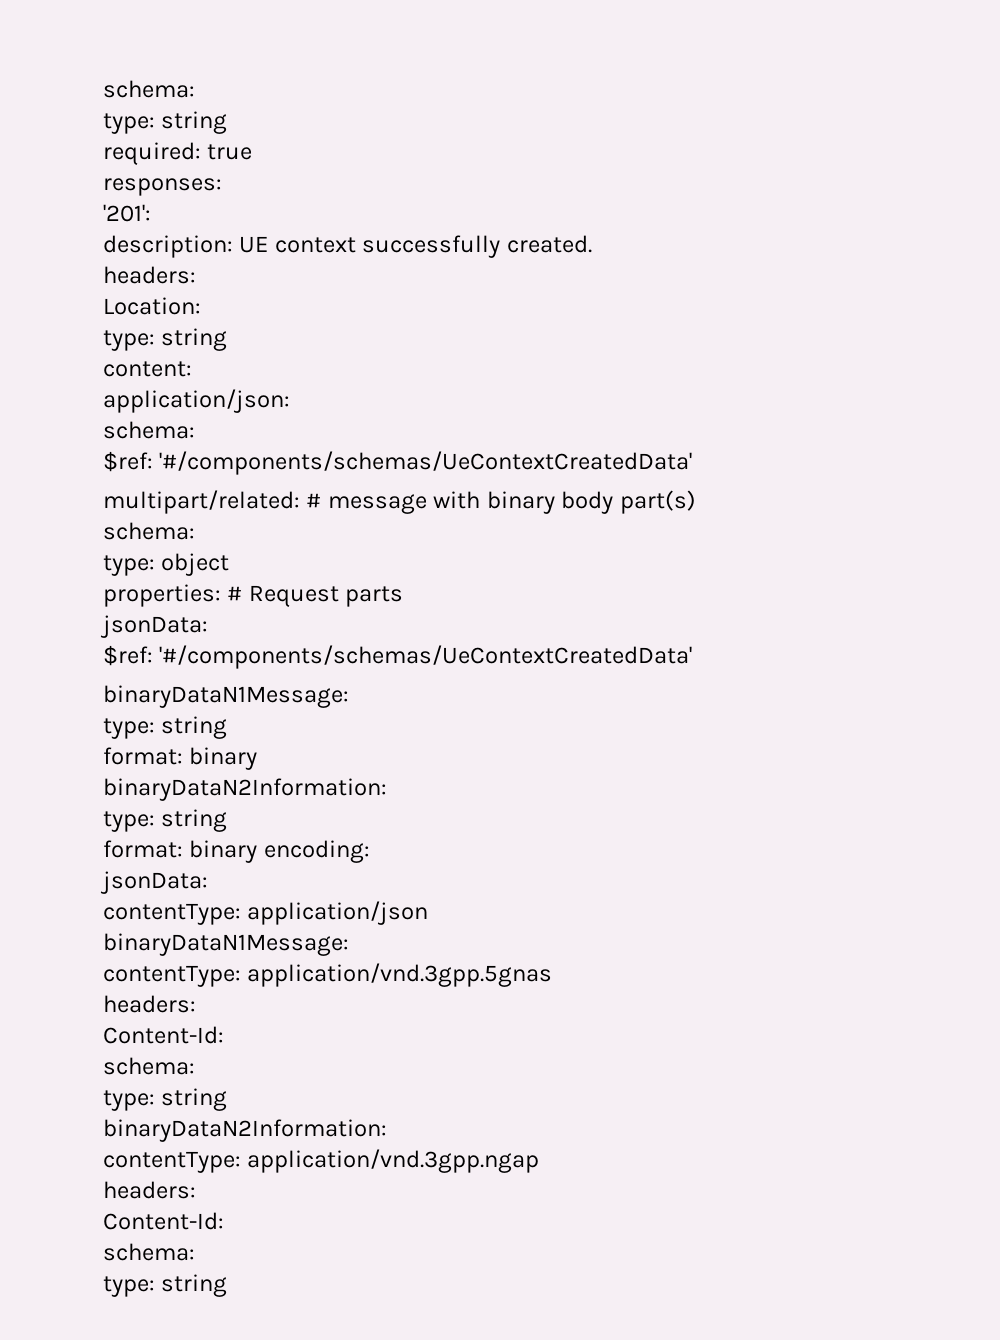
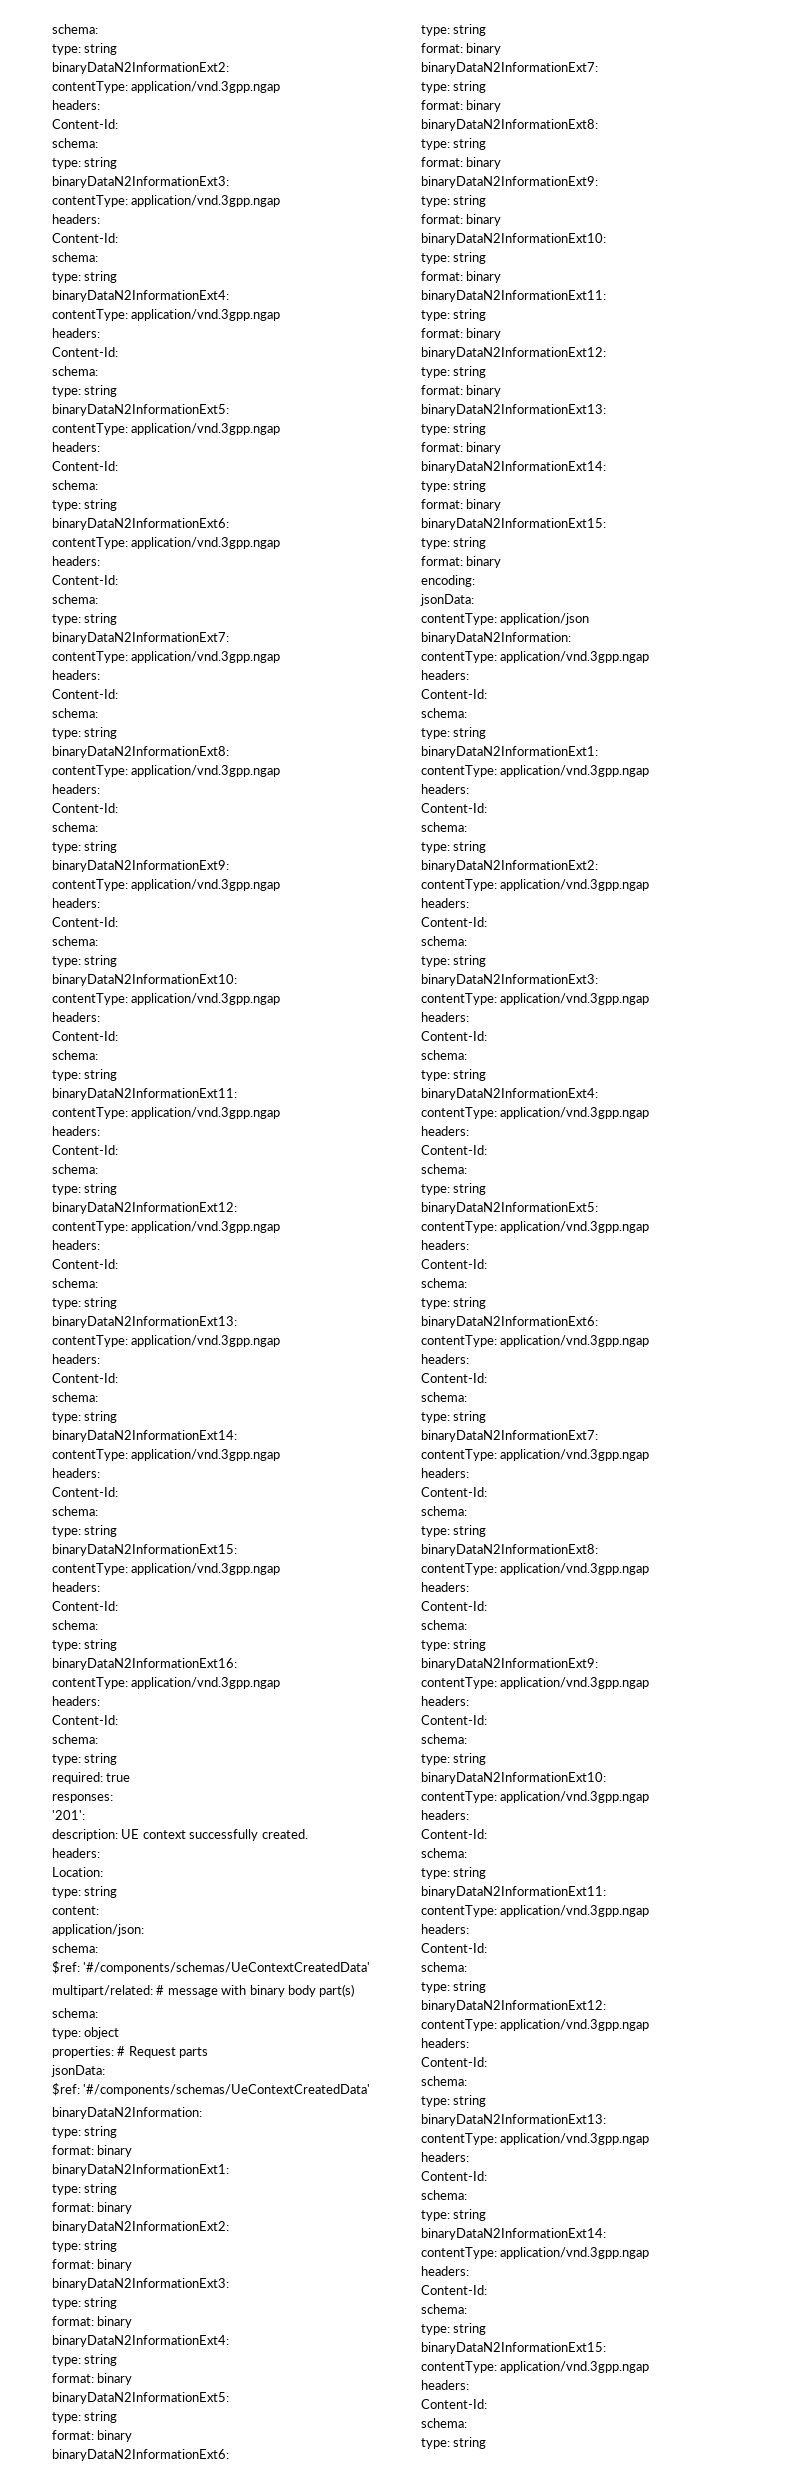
[103,80,195,98] [103,111,228,134] schema: // type: string -> [52,24,98,34] [52,43,118,55] [52,62,229,74] [52,81,281,93] [52,100,100,110] [52,119,118,129] [52,138,98,148] [52,157,118,169] [52,176,229,188] [52,195,281,207] [52,214,100,224] [52,233,118,243] [52,252,98,262] [52,271,118,283] [52,290,229,302] [52,309,281,321] [52,328,100,338] [52,347,118,357] [52,366,98,376] [52,385,118,397] [52,404,229,416] [52,423,281,435] [52,442,100,452] [52,461,118,471] [52,480,98,490] [52,499,118,511] [52,518,229,530] [52,537,281,549] [52,556,100,566] [52,575,118,585] [52,594,98,604] [52,613,118,625] [52,632,229,644] [52,651,281,663] [52,670,100,680] [52,689,118,699] [52,708,98,718] [52,727,118,739] [52,746,229,758] [52,765,281,777] [52,784,100,794] [52,803,118,813] [52,822,98,832] [52,841,118,853] [52,860,229,872] [52,879,281,891] [52,898,100,908] [52,917,118,927] [52,936,98,946] [52,955,118,967] [52,974,237,986] [52,993,281,1005] [52,1012,100,1022] [52,1031,118,1041] [52,1050,98,1060] [52,1069,118,1081] [52,1088,237,1100] [52,1107,281,1119] [52,1126,100,1136] [52,1145,118,1155] [52,1164,98,1174] [52,1183,118,1195] [52,1202,237,1214] [52,1221,281,1233] [52,1240,100,1250] [52,1259,118,1269] [52,1278,98,1288] [52,1297,118,1309] [52,1316,237,1328] [52,1335,281,1347] [52,1354,100,1364] [52,1373,118,1383] [52,1392,98,1402] [52,1411,118,1423] [52,1430,237,1442] [52,1449,281,1461] [52,1468,100,1478] [52,1487,118,1497] [52,1506,98,1516] [52,1525,118,1537] [52,1544,237,1556] [52,1563,281,1575] [52,1582,100,1592] [52,1601,118,1611] [52,1620,98,1630] [52,1639,118,1651] [52,1658,237,1670] [52,1677,281,1689] [52,1696,100,1706] [52,1715,118,1725] [52,1734,98,1744] [52,1753,118,1765] schema: // type: string // binaryDataN2InformationExt2: // contentType: application/vnd.3gpp.ngap // headers: // Content-Id: // schema: // type: string // binaryDataN2InformationExt3: // contentType: application/vnd.3gpp.ngap // headers: // Content-Id: // schema: // type: string // binaryDataN2InformationExt4: // contentType: application/vnd.3gpp.ngap // headers: // Content-Id: // schema: // type: string // binaryDataN2InformationExt5: // contentType: application/vnd.3gpp.ngap // headers: // Content-Id: // schema: // type: string // binaryDataN2InformationExt6: // contentType: application/vnd.3gpp.ngap // headers: // Content-Id: // schema: // type: string // binaryDataN2InformationExt7: // contentType: application/vnd.3gpp.ngap // headers: // Content-Id: // schema: // type: string // binaryDataN2InformationExt8: // contentType: application/vnd.3gpp.ngap // headers: // Content-Id: // schema: // type: string // binaryDataN2InformationExt9: // contentType: application/vnd.3gpp.ngap // headers: // Content-Id: // schema: // type: string // binaryDataN2InformationExt10: // contentType: application/vnd.3gpp.ngap // headers: // Content-Id: // schema: // type: string // binaryDataN2InformationExt11: // contentType: application/vnd.3gpp.ngap // headers: // Content-Id: // schema: // type: string // binaryDataN2InformationExt12: // contentType: application/vnd.3gpp.ngap // headers: // Content-Id: // schema: // type: string // binaryDataN2InformationExt13: // contentType: application/vnd.3gpp.ngap // headers: // Content-Id: // schema: // type: string // binaryDataN2InformationExt14: // contentType: application/vnd.3gpp.ngap // headers: // Content-Id: // schema: // type: string // binaryDataN2InformationExt15: // contentType: application/vnd.3gpp.ngap // headers: // Content-Id: // schema: // type: string // binaryDataN2InformationExt16: // contentType: application/vnd.3gpp.ngap // headers: // Content-Id: // schema: // type: string
[103,685,349,708] [103,716,228,739] [103,747,258,770] [103,778,387,801] [103,809,228,832] [103,840,370,863] [100,871,208,894] [103,901,429,925] [103,933,349,956] [103,963,553,987] [103,995,196,1013] [103,1026,224,1044] [103,1057,195,1075] [103,1088,228,1111] binaryDataN1Message: // type: string // format: binary // binaryDataN2Information: // type: string // format: binary encoding: // jsonData: // contentType: application/json // binaryDataN1Message: // contentType: application/vnd.3gpp.5gnas // headers: // Content-Id: // schema: // type: string -> [52,2107,202,2119] [52,2126,118,2138] [52,2145,133,2157] [52,2164,229,2176] [52,2183,118,2195] [52,2202,133,2214] [52,2221,229,2233] [52,2240,118,2252] [52,2259,133,2271] [52,2278,229,2290] [52,2297,118,2309] [52,2316,133,2328] [52,2335,229,2347] [52,2354,118,2366] [52,2373,133,2385] [52,2392,229,2404] [52,2411,118,2423] [52,2430,133,2442] [52,2449,229,2461] [421,24,487,36] [421,43,502,55] [421,62,598,74] [421,81,487,93] [421,100,502,112] [421,119,598,131] [421,138,487,150] [421,157,502,169] [421,176,598,188] [421,195,487,207] [421,214,502,226] [421,233,606,245] [421,252,487,264] [421,271,502,283] [421,290,606,302] [421,309,487,321] [421,328,502,340] [421,347,606,359] [421,366,487,378] [421,385,502,397] [421,404,606,416] [421,423,487,435] [421,442,502,454] [421,461,606,473] [421,480,487,492] [421,499,502,511] [421,518,606,530] [421,537,487,549] [421,556,502,568] [421,575,475,587] [420,594,474,606] [421,613,590,625] binaryDataN2Information: // type: string // format: binary // binaryDataN2InformationExt1: // type: string // format: binary // binaryDataN2InformationExt2: // type: string // format: binary // binaryDataN2InformationExt3: // type: string // format: binary // binaryDataN2InformationExt4: // type: string // format: binary // binaryDataN2InformationExt5: // type: string // format: binary // binaryDataN2InformationExt6: // type: string // format: binary // binaryDataN2InformationExt7: // type: string // format: binary // binaryDataN2InformationExt8: // type: string // format: binary // binaryDataN2InformationExt9: // type: string // format: binary // binaryDataN2InformationExt10: // type: string // format: binary // binaryDataN2InformationExt11: // type: string // format: binary // binaryDataN2InformationExt12: // type: string // format: binary // binaryDataN2InformationExt13: // type: string // format: binary // binaryDataN2InformationExt14: // type: string // format: binary // binaryDataN2InformationExt15: // type: string // format: binary // encoding: // jsonData: // contentType: application/json
(228, 1285) none -> [421,746,598,758] [421,765,650,777] [421,784,469,794] [421,803,487,813] [421,822,467,832] [421,841,487,853] [421,860,598,872] [421,879,650,891] [421,898,469,908] [421,917,487,927] [421,936,467,946] [421,955,487,967] [421,974,598,986] [421,993,650,1005] [421,1012,469,1022] [421,1031,487,1041] [421,1050,467,1060] [421,1069,487,1081] [421,1088,598,1100] [421,1107,650,1119] [421,1126,469,1136] [421,1145,487,1155] [421,1164,467,1174] [421,1183,487,1195] [421,1202,598,1214] [421,1221,650,1233] [421,1240,469,1250] [421,1259,487,1269] [421,1278,467,1288] [421,1297,487,1309] [421,1316,598,1328] [421,1335,650,1347] [421,1354,469,1364] [421,1373,487,1383] [421,1392,467,1402] [421,1411,487,1423] [421,1430,598,1442] [421,1449,650,1461] [421,1468,469,1478] [421,1487,487,1497] [421,1506,467,1516] [421,1525,487,1537] [421,1544,598,1556] [421,1563,650,1575] [421,1582,469,1592] [421,1601,487,1611] [421,1620,467,1630] [421,1639,487,1651] [421,1658,598,1670] [421,1677,650,1689] [421,1696,469,1706] [421,1715,487,1725] [421,1734,467,1744] [421,1753,487,1765] [421,1772,606,1784] [421,1791,650,1803] [421,1810,469,1820] [421,1829,487,1839] [421,1848,467,1858] [421,1867,487,1879] [421,1886,606,1898] [421,1905,650,1917] [421,1924,469,1934] [421,1943,487,1953] [421,1962,467,1972] [421,1981,487,1993] [421,2000,606,2012] [421,2019,650,2031] [421,2038,469,2048] [421,2057,487,2067] [421,2076,467,2086] [421,2095,487,2107] [421,2114,606,2126] [421,2133,650,2145] [421,2152,469,2162] [421,2171,487,2181] [421,2190,467,2200] [421,2209,487,2221] [421,2228,606,2240] [421,2247,650,2259] [421,2266,469,2276] [421,2285,487,2295] [421,2304,467,2314] [421,2323,487,2335] [421,2342,606,2354] [421,2361,650,2373] [421,2380,469,2390] [421,2399,487,2409] [421,2418,467,2428] [421,2437,487,2449] // binaryDataN2InformationExt1: // contentType: application/vnd.3gpp.ngap // headers: // Content-Id: // schema: // type: string // binaryDataN2InformationExt2: // contentType: application/vnd.3gpp.ngap // headers: // Content-Id: // schema: // type: string // binaryDataN2InformationExt3: // contentType: application/vnd.3gpp.ngap // headers: // Content-Id: // schema: // type: string // binaryDataN2InformationExt4: // contentType: application/vnd.3gpp.ngap // headers: // Content-Id: // schema: // type: string // binaryDataN2InformationExt5: // contentType: application/vnd.3gpp.ngap // headers: // Content-Id: // schema: // type: string // binaryDataN2InformationExt6: // contentType: application/vnd.3gpp.ngap // headers: // Content-Id: // schema: // type: string // binaryDataN2InformationExt7: // contentType: application/vnd.3gpp.ngap // headers: // Content-Id: // schema: // type: string // binaryDataN2InformationExt8: // contentType: application/vnd.3gpp.ngap // headers: // Content-Id: // schema: // type: string // binaryDataN2InformationExt9: // contentType: application/vnd.3gpp.ngap // headers: // Content-Id: // schema: // type: string // binaryDataN2InformationExt10: // contentType: application/vnd.3gpp.ngap // headers: // Content-Id: // schema: // type: string // binaryDataN2InformationExt11: // contentType: application/vnd.3gpp.ngap // headers: // Content-Id: // schema: // type: string // binaryDataN2InformationExt12: // contentType: application/vnd.3gpp.ngap // headers: // Content-Id: // schema: // type: string // binaryDataN2InformationExt13: // contentType: application/vnd.3gpp.ngap // headers: // Content-Id: // schema: // type: string // binaryDataN2InformationExt14: // contentType: application/vnd.3gpp.ngap // headers: // Content-Id: // schema: // type: string // binaryDataN2InformationExt15: // contentType: application/vnd.3gpp.ngap // headers: // Content-Id: // schema: // type: string

